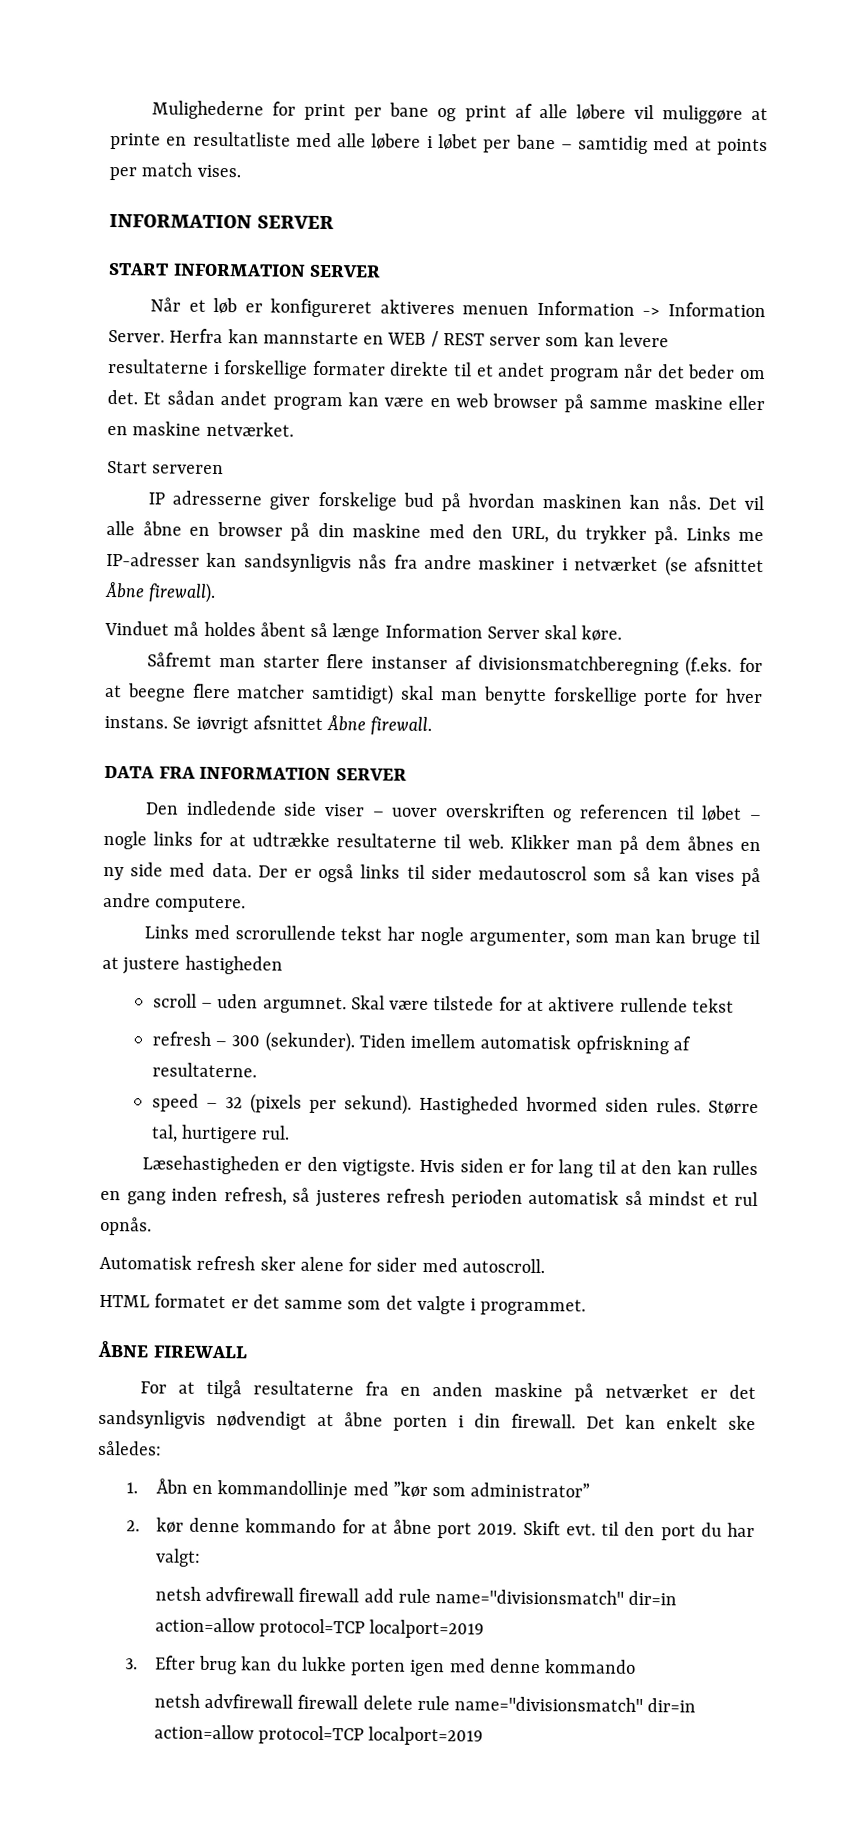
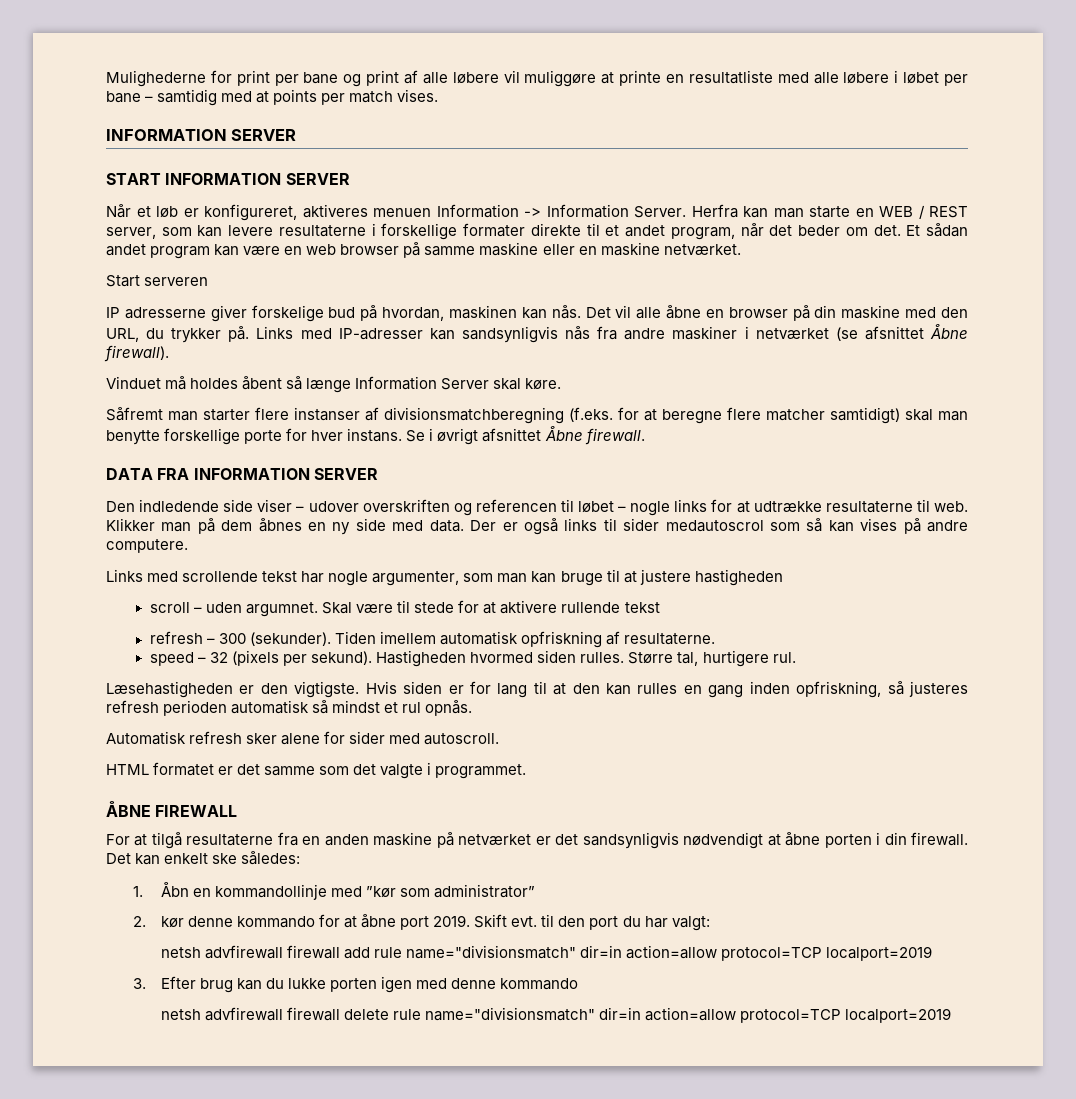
[270,298,373,318] konfigureret -> [204,204,297,221] konfigureret,
[262,331,359,345] mannstarte -> [773,206,850,218] man starte
[489,336,542,346] server -> [106,227,156,239] server,
[548,368,620,382] program -> [670,227,735,240] program,
[468,493,536,508] hvordan -> [382,307,445,321] hvordan,
[738,531,764,542] me -> [300,328,332,339] med
[126,683,186,702] beegne -> [662,409,722,424] beregne
[195,716,249,734] iøvrigt -> [429,428,479,445] i øvrigt
[391,807,439,818] uover -> [308,501,359,512] udover
[234,925,336,941] scrorullende -> [182,571,259,582] scrollende
[433,996,495,1011] tilstede -> [397,600,455,613] til stede
[418,1095,519,1115] Hastigheded -> [376,650,467,667] Hastigheden
[655,1098,701,1113] rules. -> [580,652,625,663] rulles.
[223,1187,287,1206] refresh, -> [796,681,882,698] opfriskning,

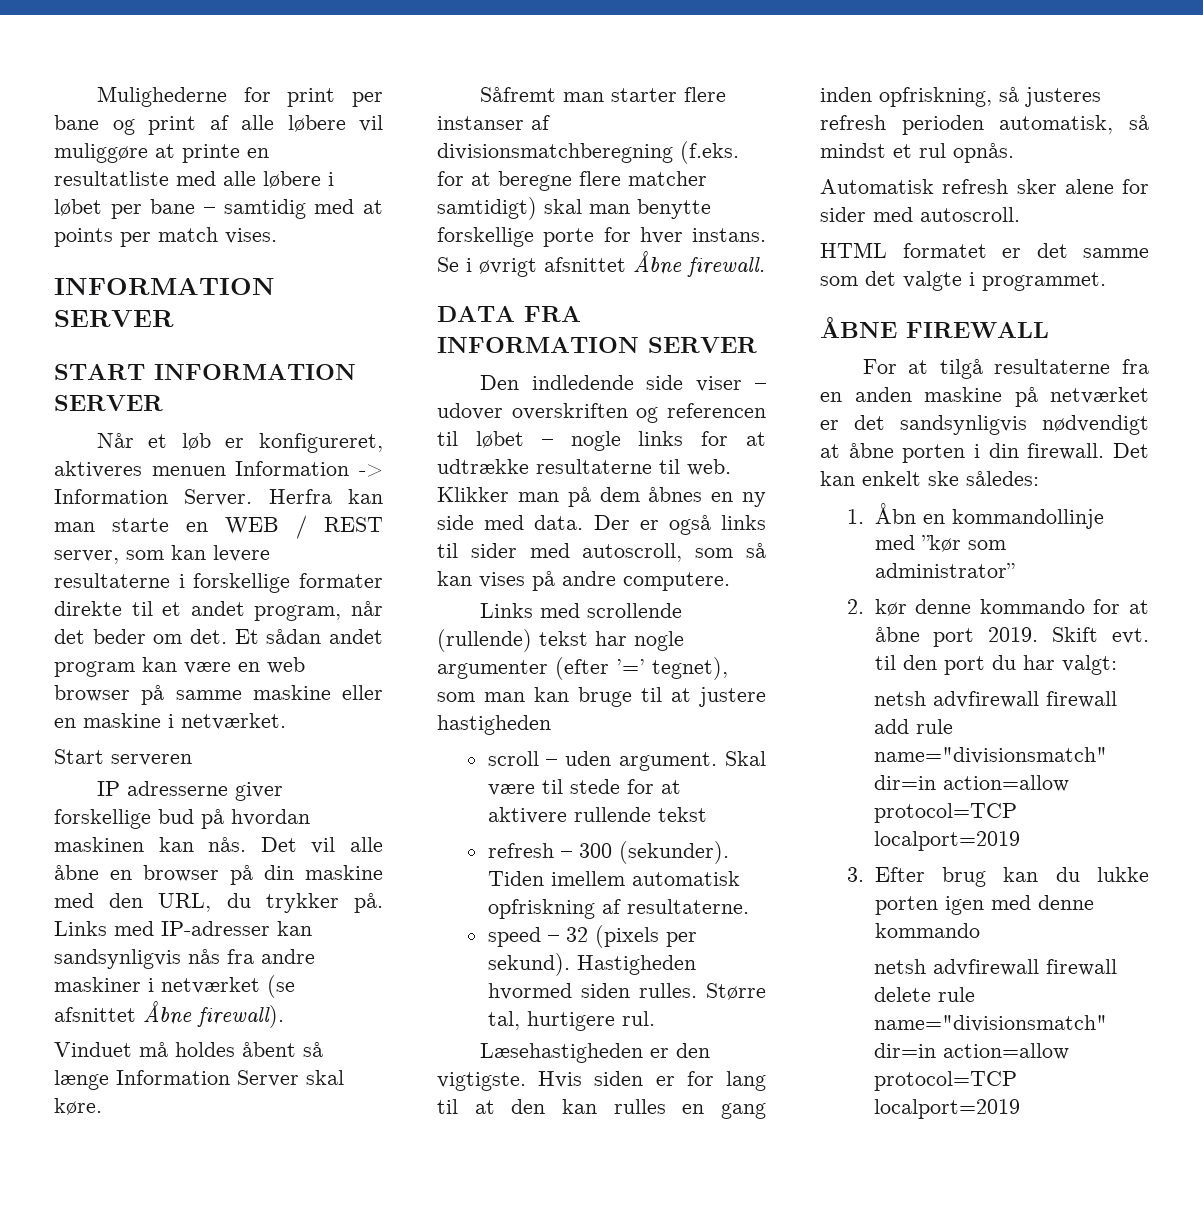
(660, 249) none -> [168,714,174,728] i
[251,305,324,322] forskelige -> [54,809,151,829] forskellige
[382,307,445,321] hvordan, -> [231,809,310,826] hvordan
[665,520,764,532] medautoscrol -> [529,543,683,562] med autoscroll,
(259, 576) none -> [437,629,532,652] (rullende)
[372,571,460,586] argumenter, -> [437,657,728,680] argumenter (efter ’=’ tegnet),
[246,602,319,617] argumnet. -> [619,752,718,771] argument.
[231,700,310,714] automatisk -> [999,115,1114,134] automatisk,

